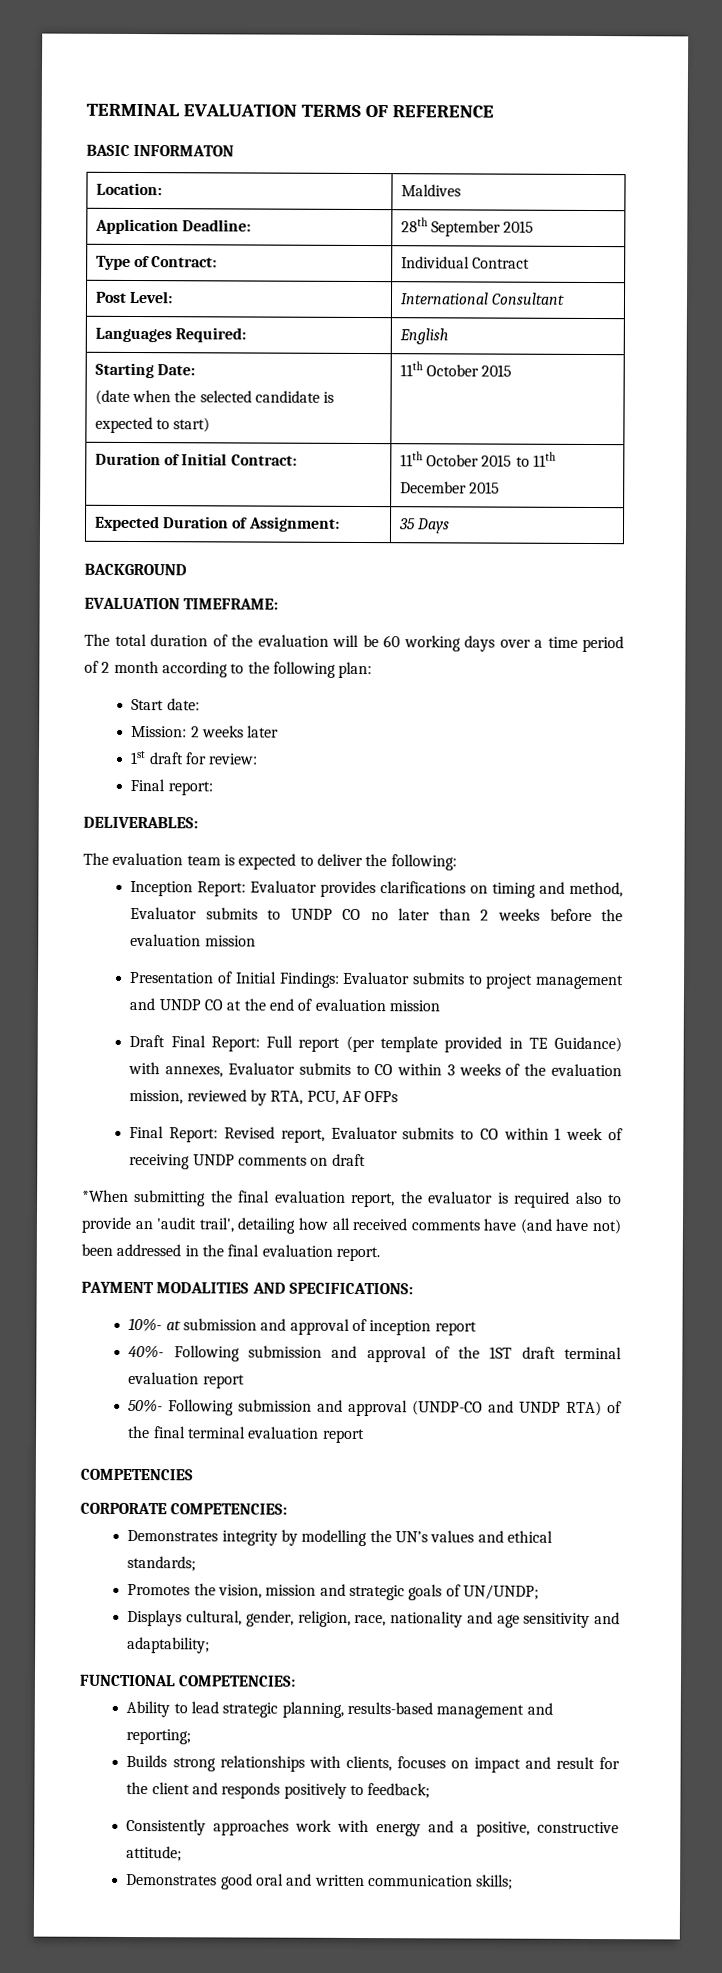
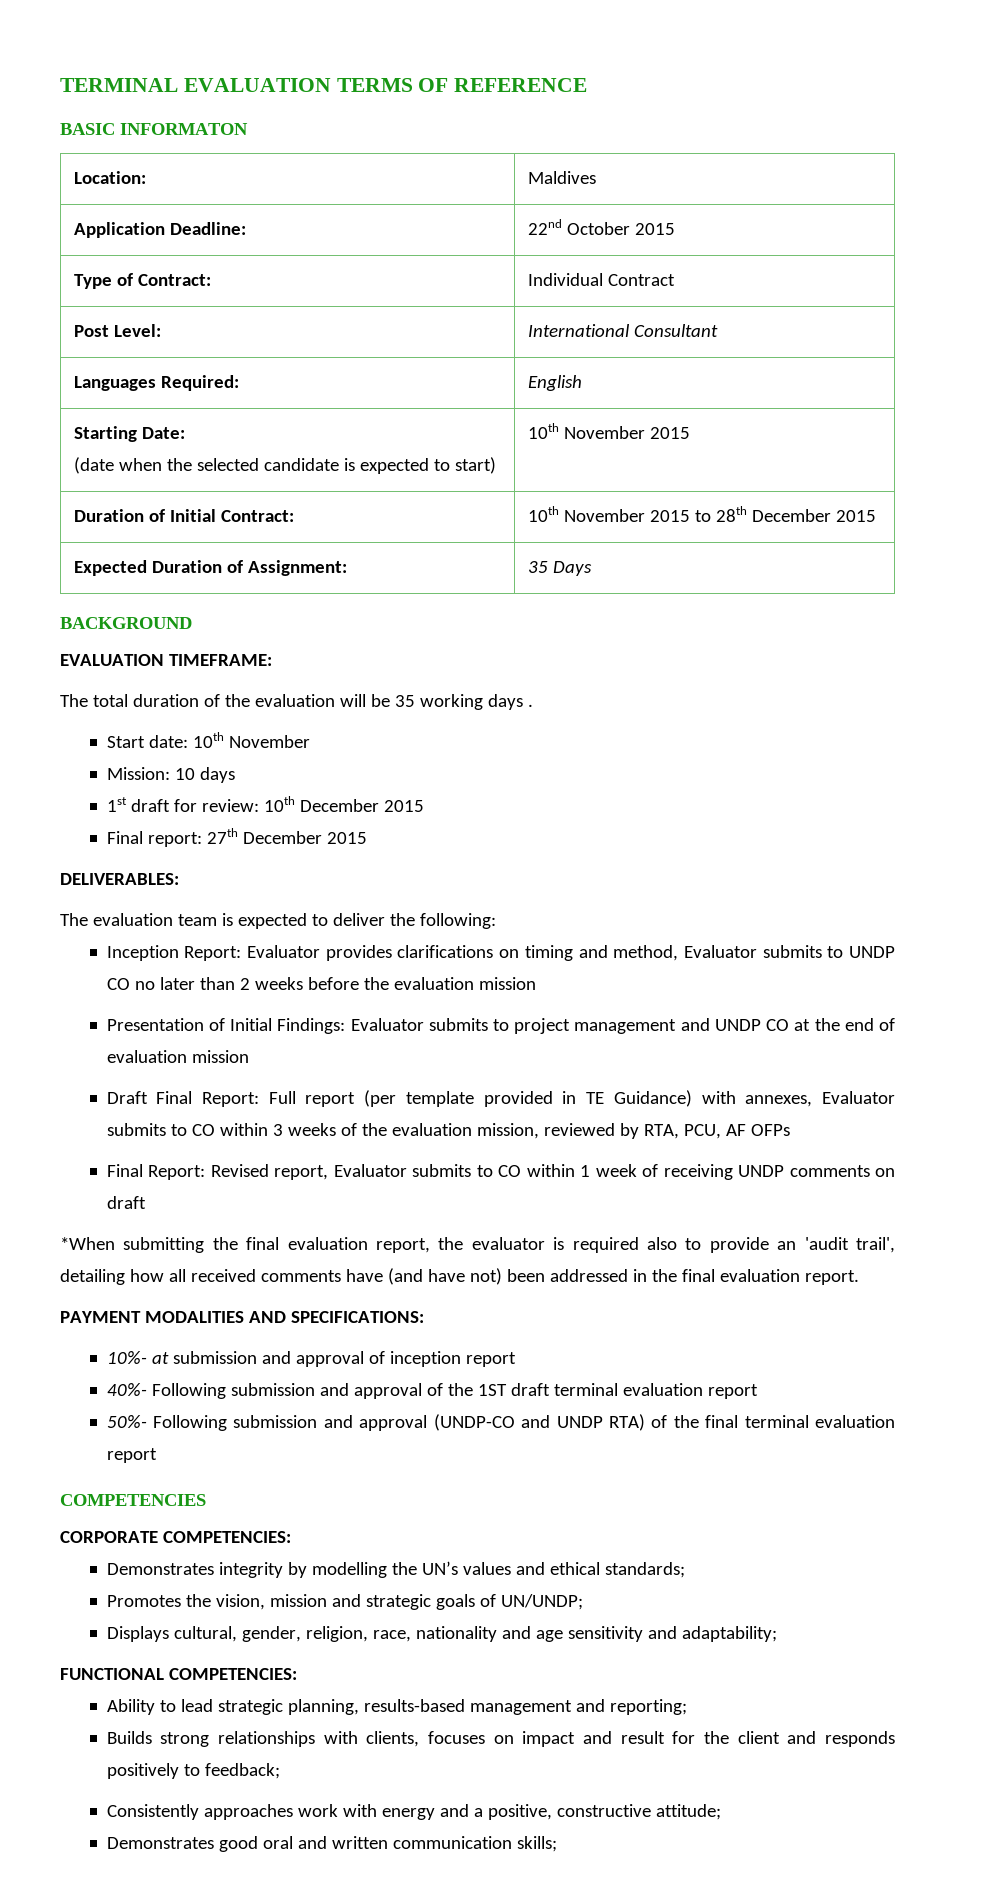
[400,217,502,237] 28th September -> [527,219,630,235] 22nd October
[399,361,480,377] 11th October -> [527,423,645,439] 10th November
[399,451,480,467] 11th October -> [527,506,645,522] 10th November
[533,451,557,467] 11th -> [715,506,747,522] 28th
[383,635,400,648] 60 -> [394,695,415,707] 35
[499,635,624,653] [84,660,373,679] over a time period of 2 month according to the following plan: -> [527,704,533,707] .
(200, 704) none -> [192,732,310,748] 10th November
[190,725,280,738] 2 weeks later -> [174,767,235,783] 10 days
(259, 759) none -> [263,796,424,812] 10th December 2015
(213, 788) none -> [206,828,367,844] 27th December 2015

